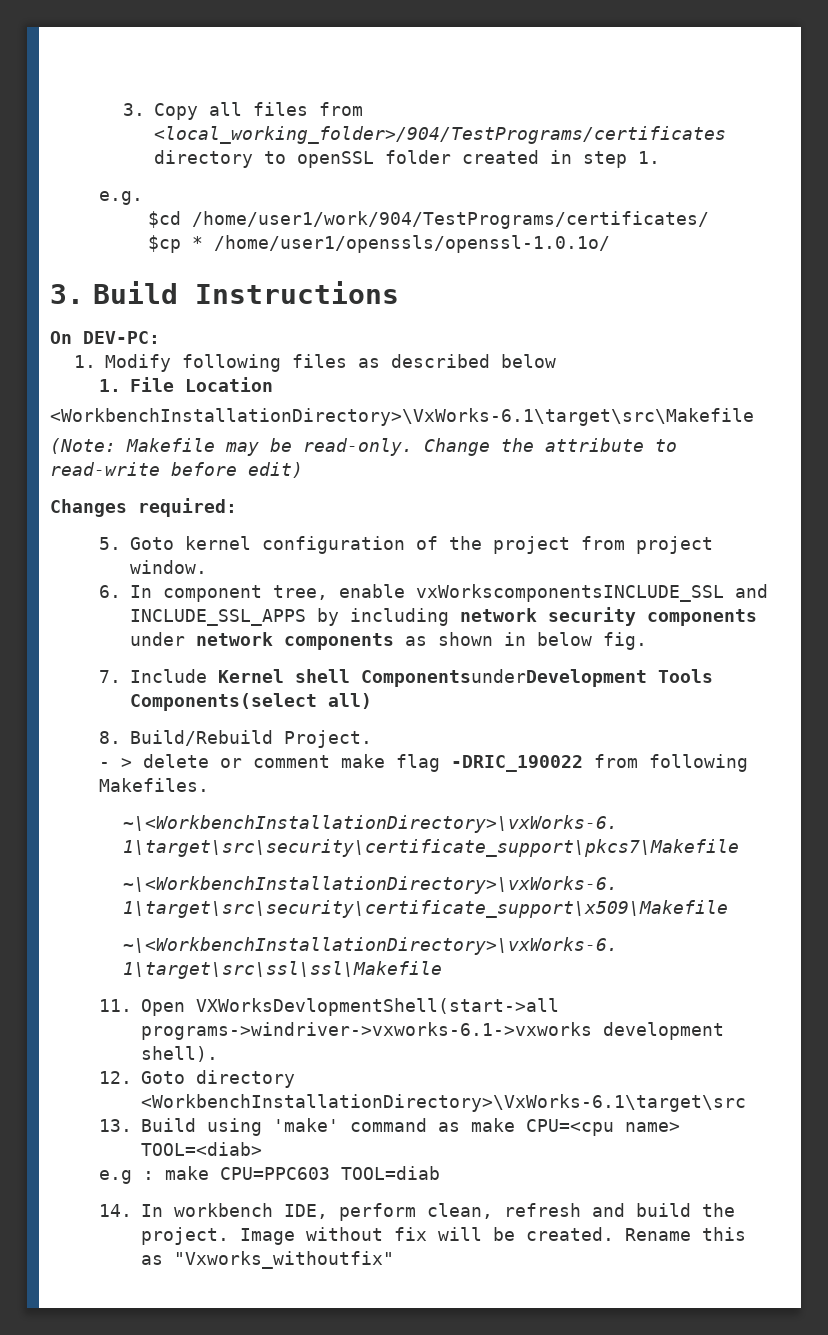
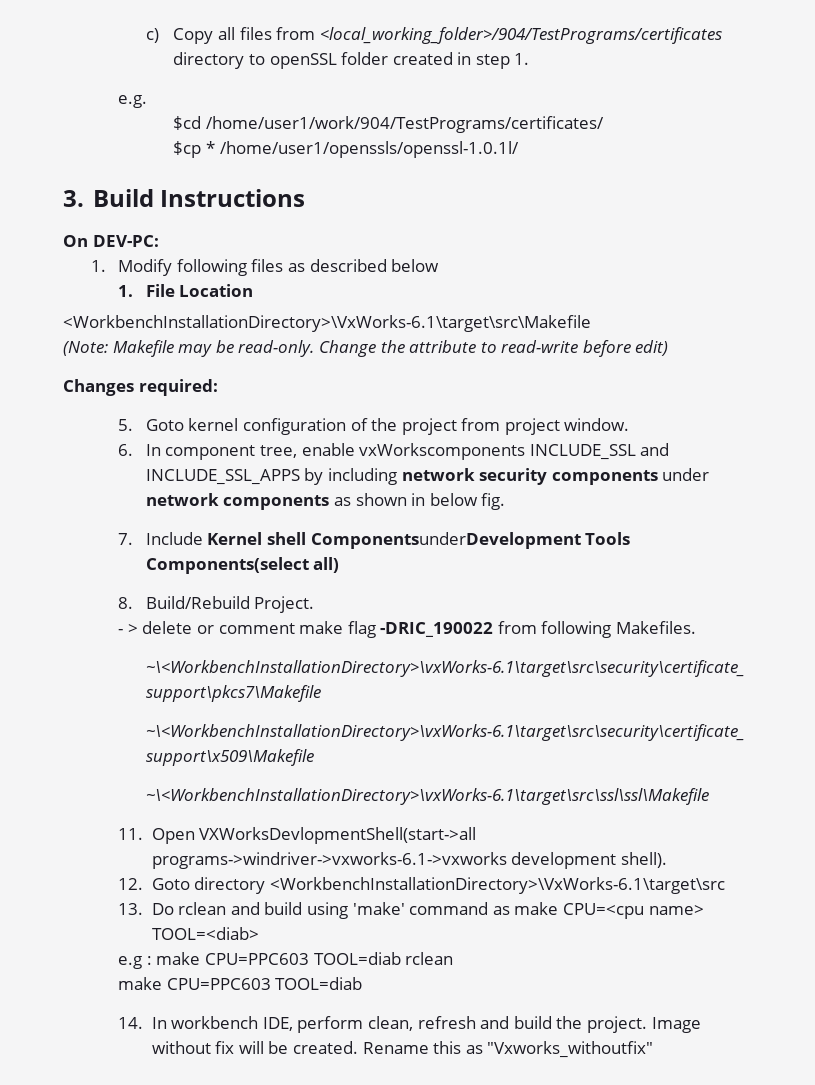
[123,103,146,116] 3. -> [145,28,159,43] c)
[213,235,610,253] /home/user1/openssls/openssl-1.0.1o/ -> [219,141,519,158] /home/user1/openssls/openssl-1.0.1l/
[415,584,724,602] vxWorkscomponentsINCLUDE_SSL -> [359,443,636,460] vxWorkscomponents INCLUDE_SSL
[140,1118,196,1132] Build -> [151,902,303,915] Do rclean and build
(440, 1173) none -> [405,952,454,965] [118,977,363,990] rclean // make CPU=PPC603 TOOL=diab

